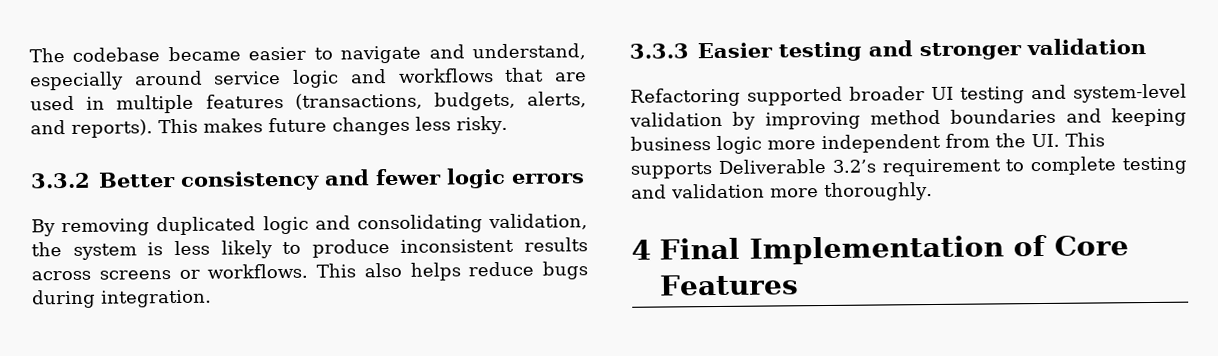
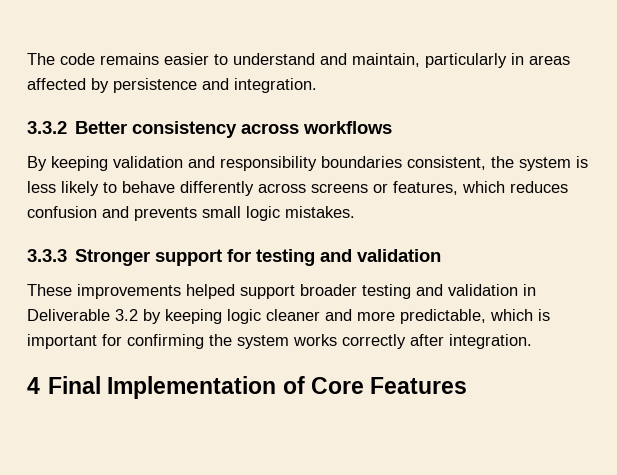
[72,43,586,64] [29,67,587,91] [30,91,587,114] [30,115,508,138] [30,167,585,191] [31,213,588,237] codebase became easier to navigate and understand, especially around service logic and workflows that are used in multiple features (transactions, budgets, alerts, and reports). This makes future changes less risky. // 3.3.2 Better consistency and fewer logic errors // By removing duplicated logic and consolidating validation, -> [60,53,570,68] [27,78,317,93] [27,121,393,138] [27,156,486,171] code remains easier to understand and maintain, particularly in areas affected by persistence and integration. // 3.3.2 Better consistency across workflows // By keeping validation and responsibility boundaries consistent,
[311,237,588,258] [31,261,588,281] [32,289,212,309] [629,38,1146,62] [630,83,1187,107] [629,107,1187,130] [630,132,1105,155] [630,156,1187,179] [631,182,933,202] produce inconsistent results across screens or workflows. This also helps reduce bugs during integration. // 3.3.3 Easier testing and stronger validation // Refactoring supported broader UI testing and system-level validation by improving method boundaries and keeping business logic more independent from the UI. This supports Deliverable 3.2’s requirement to complete testing and validation more thoroughly. -> [122,181,568,196] [27,206,355,221] [27,249,442,266] [27,284,536,299] [27,309,550,324] [27,334,532,349] behave differently across screens or features, which reduces confusion and prevents small logic mistakes. // 3.3.3 Stronger support for testing and validation // These improvements helped support broader testing and validation in Deliverable 3.2 by keeping logic cleaner and more predictable, which is important for confirming the system works correctly after integration.

